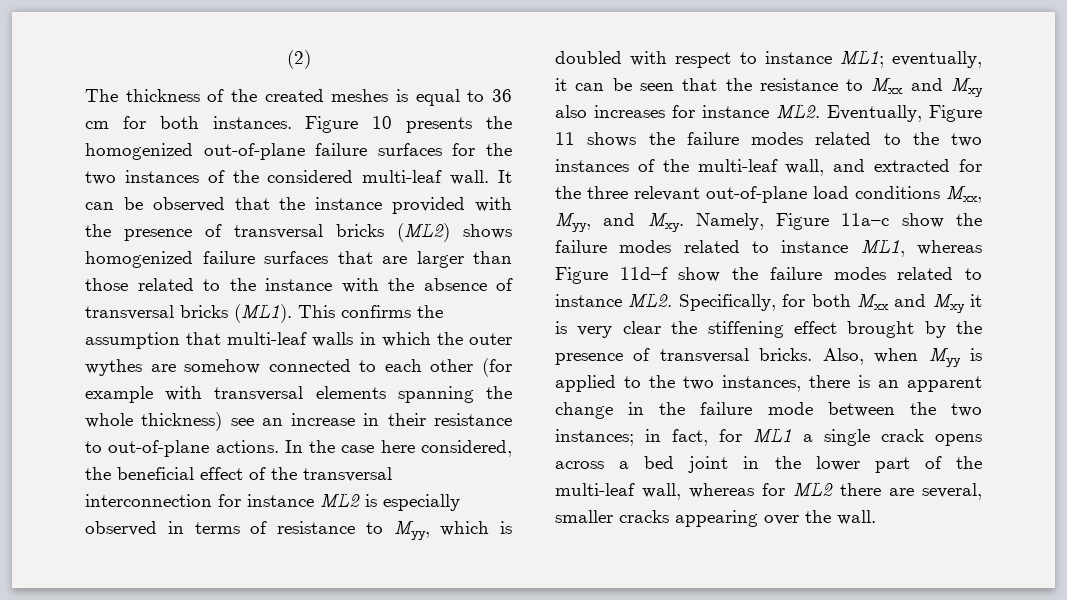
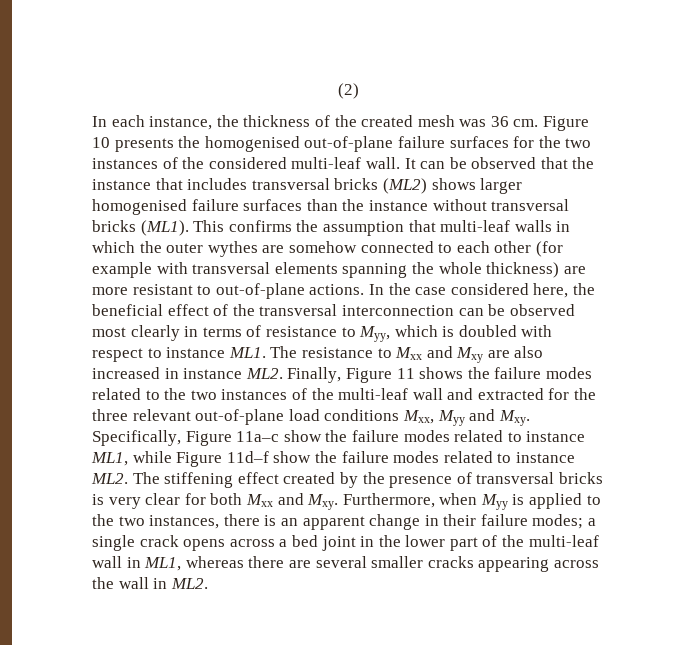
[85,89,512,106] [85,116,292,129] The thickness of the created meshes is equal to 36 cm for both instances. -> [92,115,539,130] In each instance, the thickness of the created mesh was 36 cm.
[85,143,193,160] homogenized -> [204,136,300,152] homogenised
[392,197,512,214] [85,223,512,242] [85,251,512,268] [85,278,513,293] provided with the presence of transversal bricks (ML2) shows homogenized failure surfaces that are larger than those related to the instance with the absence of -> [155,178,523,194] [92,199,487,215] that includes transversal bricks (ML2) shows larger homogenised failure surfaces than the instance without
[230,413,512,426] see an increase in their resistance -> [563,266,586,274] [92,284,193,295] are more resistant
[380,440,512,457] here considered, -> [450,283,569,298] considered here,
[218,493,460,511] [85,521,157,536] for instance ML2 is especially observed -> [458,304,575,316] [92,325,180,341] can be observed most clearly
[839,50,982,68] [555,78,752,91] ML1; eventually, it can be seen that the -> [228,346,298,358] ML1. The
[555,104,922,122] also increases for instance ML2. Eventually, -> [487,346,544,358] [92,367,342,383] are also increased in instance ML2. Finally,
[785,159,825,176] wall, -> [412,388,443,400] wall
[555,212,764,232] Myy, and Mxy. Namely, -> [437,409,530,426] [92,430,181,446] Myy and Mxy. Specifically,
[917,240,982,255] whereas -> [132,451,172,463] while
[678,293,982,313] [555,321,698,338] Specifically, for both Mxx and Mxy it is very clear the -> [132,472,160,484] The
[847,321,915,338] brought -> [283,472,336,484] created
[759,348,864,365] bricks. Also, -> [558,472,603,484] [92,493,435,510] bricks is very clear for both Mxx and Mxy. Furthermore,
[659,402,982,417] [555,428,792,446] the failure mode between the two instances; in fact, for ML1 -> [443,514,584,529] their failure modes;
[642,482,833,500] wall, whereas for ML2 -> [92,556,244,571] wall in ML1, whereas
[922,483,982,500] several, -> [315,556,367,568] several
[764,510,876,525] over the wall. -> [553,560,599,568] [92,577,208,589] across the wall in ML2.

